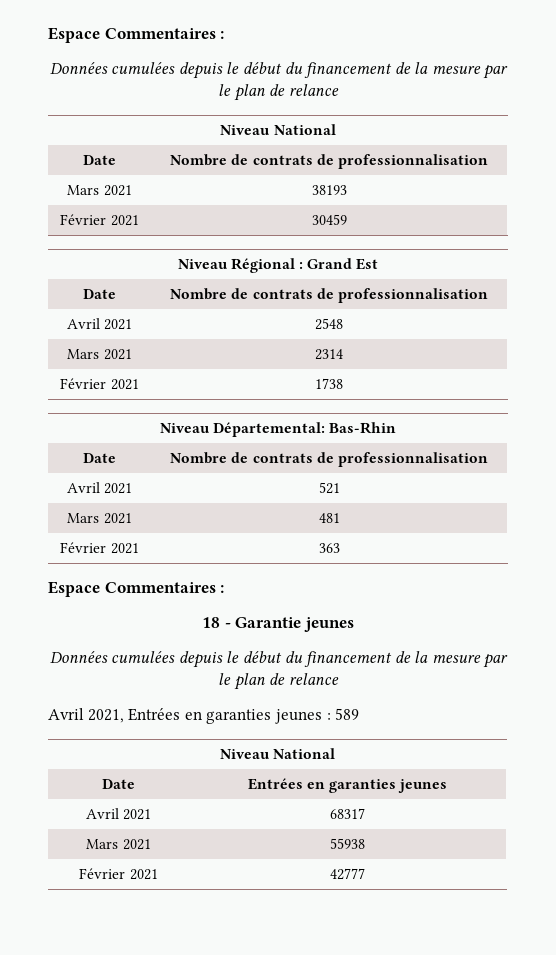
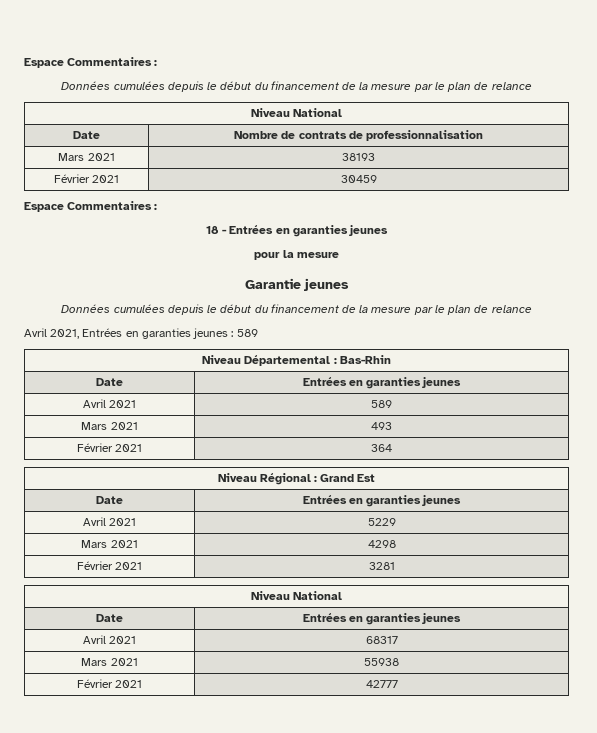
[177,258,379,273] [83,289,116,299] [170,288,488,303] [66,318,133,330] [315,318,343,330] [67,349,132,360] [315,349,343,360] [60,378,139,390] [315,378,343,389] [159,422,397,437] [83,453,116,463] [170,452,488,467] [66,482,133,494] [318,482,340,494] [67,513,132,524] [318,513,340,523] [60,542,139,554] [318,543,340,553] // Niveau Régional : Grand Est // Date | Nombre de contrats de professionnalisation // Avril 2021 | 2548 // Mars 2021 | 2314 // Février 2021 | 1738 // Niveau Départemental: Bas-Rhin // Date | Nombre de contrats de professionnalisation // Avril 2021 | 521 // Mars 2021 | 481 // Février 2021 | 363 -> (377, 179) none
(231, 625) none -> [229,225,389,237] [254,250,339,260] Entrées en garanties jeunes // pour la mesure //
(360, 714) none -> [202,355,391,366] [96,378,123,386] [302,377,462,389] [82,399,137,408] [371,400,392,408] [81,422,138,430] [371,422,392,430] [76,443,143,452] [371,444,392,452] [217,473,376,485] [96,496,123,504] [302,495,462,507] [82,517,137,526] [367,518,396,526] [81,540,138,548] [367,540,396,548] [76,561,143,570] [368,562,395,570] // Niveau Départemental : Bas-Rhin // Date | Entrées en garanties jeunes // Avril 2021 | 589 // Mars 2021 | 493 // Février 2021 | 364 // Niveau Régional : Grand Est // Date | Entrées en garanties jeunes // Avril 2021 | 5229 // Mars 2021 | 4298 // Février 2021 | 3281

